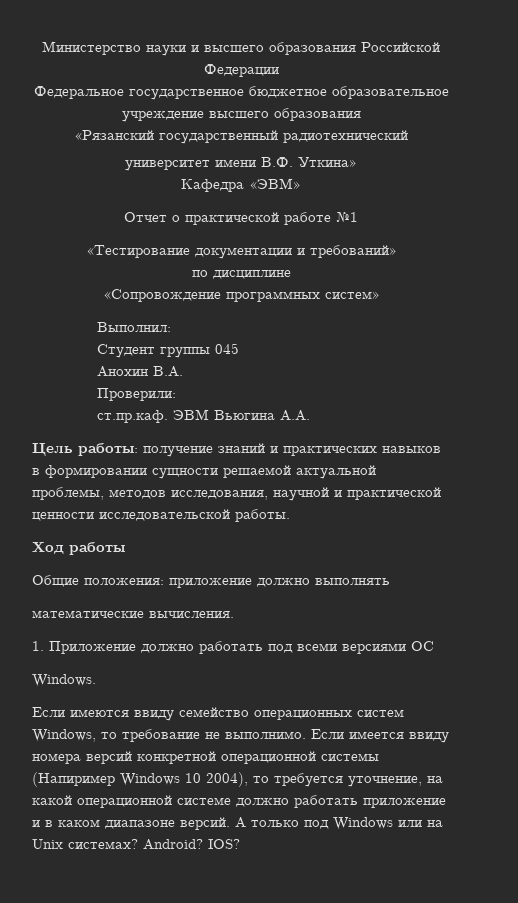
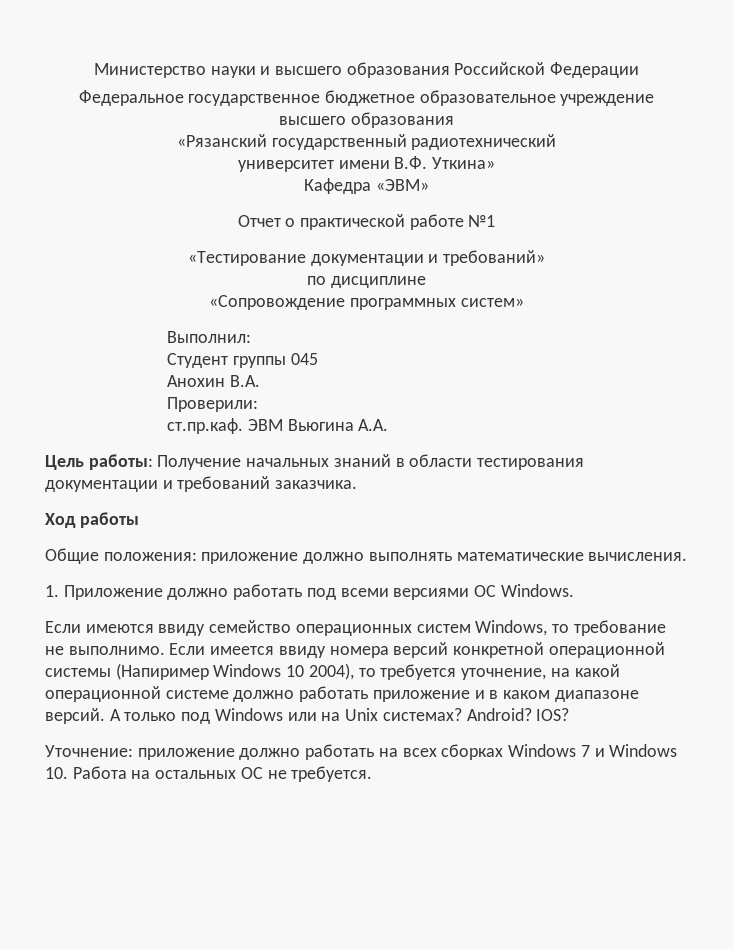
[143,443,441,457] [32,465,376,479] [32,487,441,501] [32,509,290,522] получение знаний и практических навыков в формировании сущности решаемой актуальной проблемы, методов исследования, научной и практической ценности исследовательской работы. -> [157,454,585,470] [45,476,358,492] Получение начальных знаний в области тестирования документации и требований заказчика.
(390, 581) // -> (452, 556) none
(434, 646) // -> (497, 591) none
(240, 844) none -> [45,744,678,760] [45,766,373,782] // Уточнение: приложение должно работать на всех сборках Windows 7 и Windows 10. Работа на остальных ОС не требуется.

